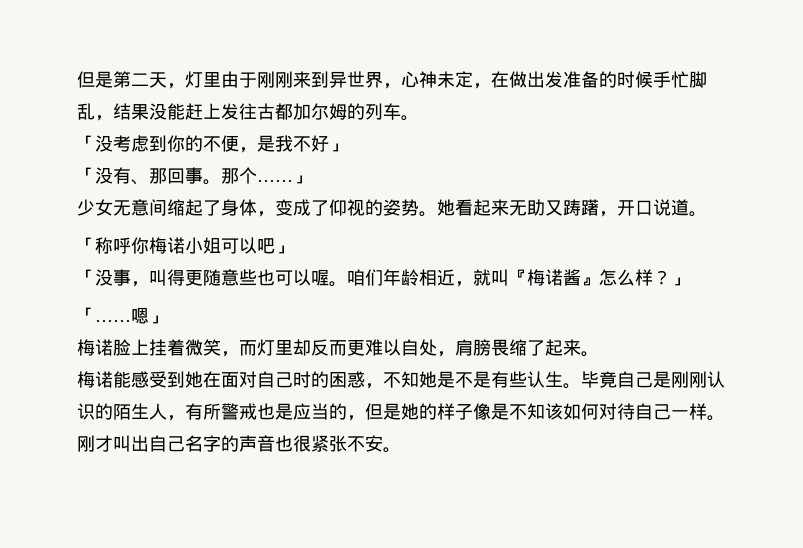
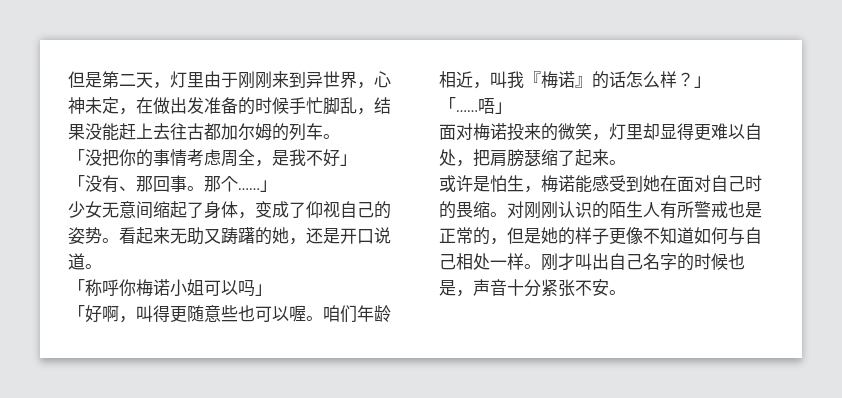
[221,103,239,120] 发 -> [153,123,170,140] 去
[113,135,239,152] 考虑到你的不便 -> [102,149,255,167] 把你的事情考虑周全
(365, 207) none -> [340,201,374,218] 自己
[437,199,455,216] 她 -> (119, 240) none
[599,211,617,217] ， -> [255,227,340,245] 的她，还是
[257,238,293,254] [77,269,131,286] 吧」 // 「没事 -> [238,279,272,297] [68,305,119,323] 吗」 // 「好啊
[473,269,599,286] 就叫『梅诺酱』 -> [490,71,626,89] 叫我『梅诺』的话
[131,307,167,324] [77,339,347,357] 嗯」 // 梅诺脸上挂着微笑，而灯里却反而 -> [478,98,512,114] [439,123,694,141] 唔」 // 面对梅诺投来的微笑，灯里却显得
[455,339,509,356] 肩膀畏 -> [473,149,541,167] 把肩膀瑟
(599, 354) none -> [439,175,541,193] 或许是怕生，
[329,371,671,389] 困惑，不知她是不是有些认生。毕竟自己是 -> [456,201,524,218] 畏缩。对
[167,415,185,421] ， -> (660, 209) none
[293,403,329,420] 应当 -> [439,227,473,244] 正常
[473,403,671,420] 像是不知该如何对待自己 -> [609,227,762,245] [439,253,490,270] 更像不知道如何与自己相处
[239,435,311,452] 声音也很 -> [694,253,745,270] [439,279,541,297] 时候也是，声音十分

